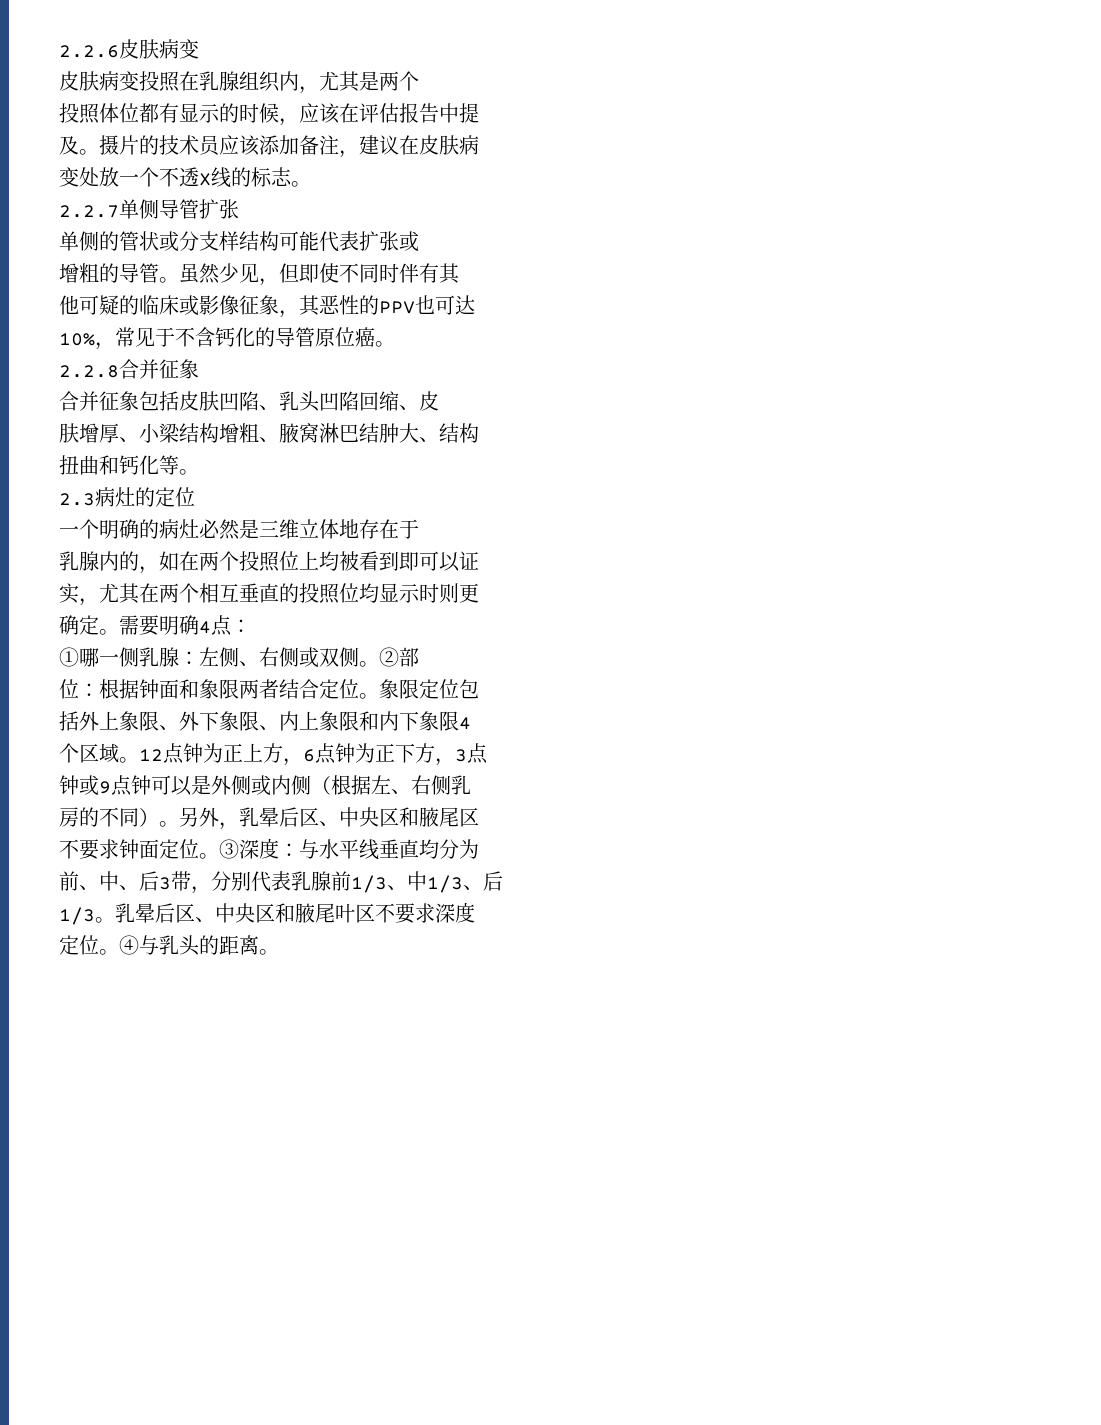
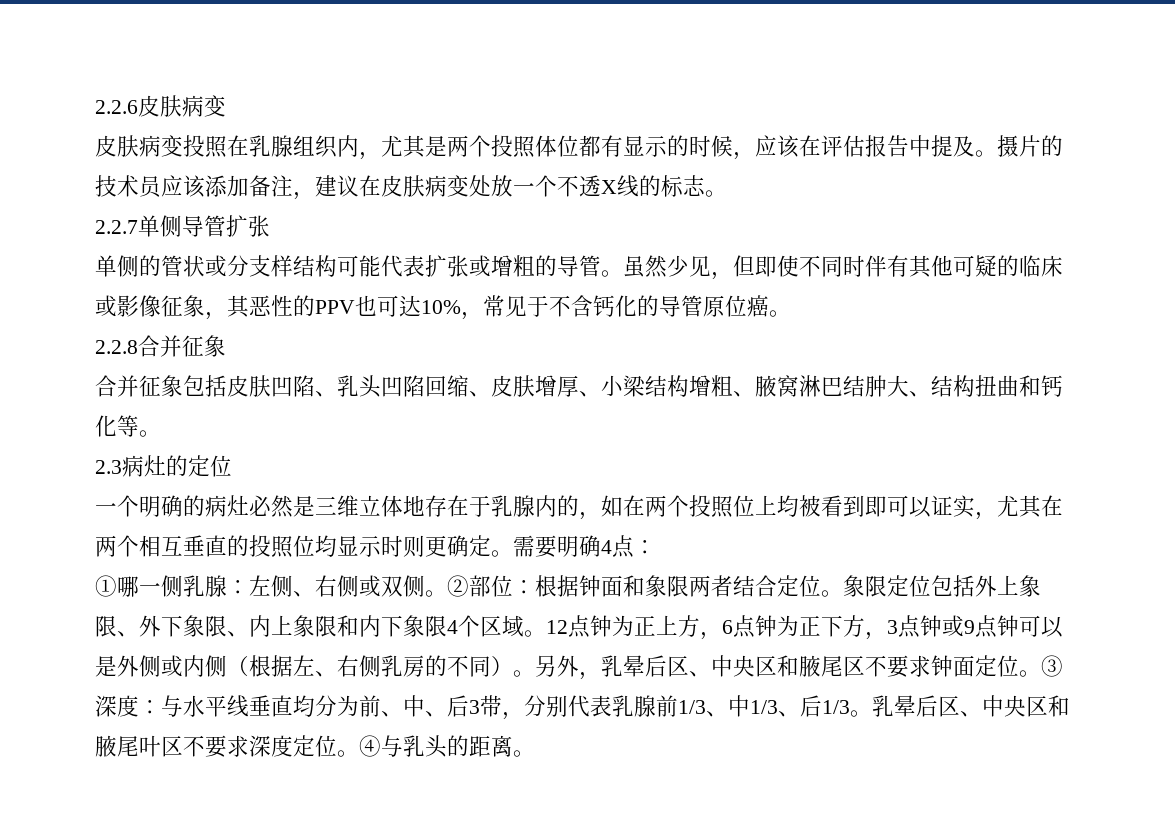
(419, 81) // -> (491, 146) none
(479, 113) // -> (953, 146) none
(479, 145) // -> (447, 186) none
(419, 241) // -> (491, 266) none
(460, 273) // -> (932, 266) none
(475, 305) // -> (421, 306) none
(439, 401) // -> (513, 386) none
(479, 433) // -> (975, 386) none
(419, 529) // -> (491, 506) none
(479, 560) // -> (953, 505) none
(479, 593) // -> (447, 546) none
(419, 657) // -> (491, 586) none
(479, 689) // -> (953, 585) none
(471, 723) // -> (458, 627) none
(488, 753) // -> (920, 626) none
(471, 785) // -> (403, 666) none
(479, 817) // -> (865, 666) none
(479, 849) // -> (359, 705) none
(503, 881) // -> (822, 706) none
(475, 912) // -> (293, 746) none

